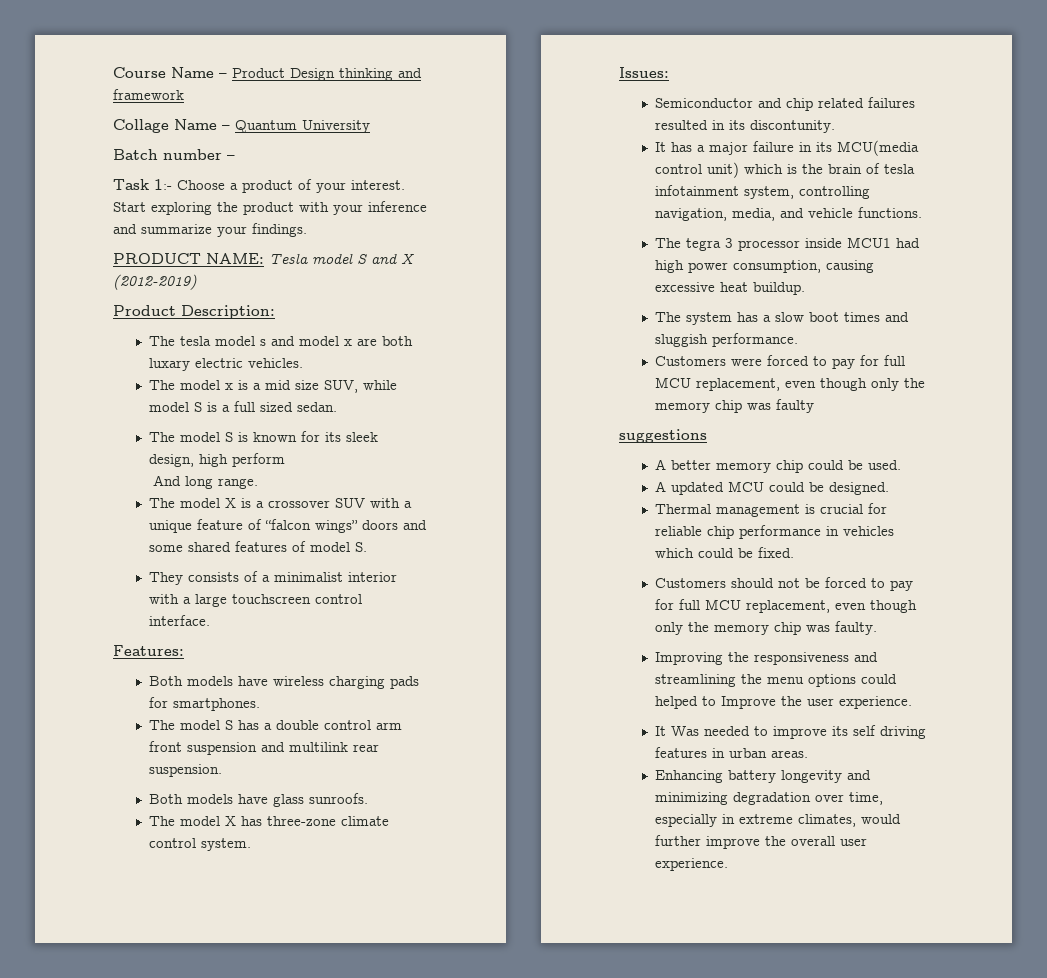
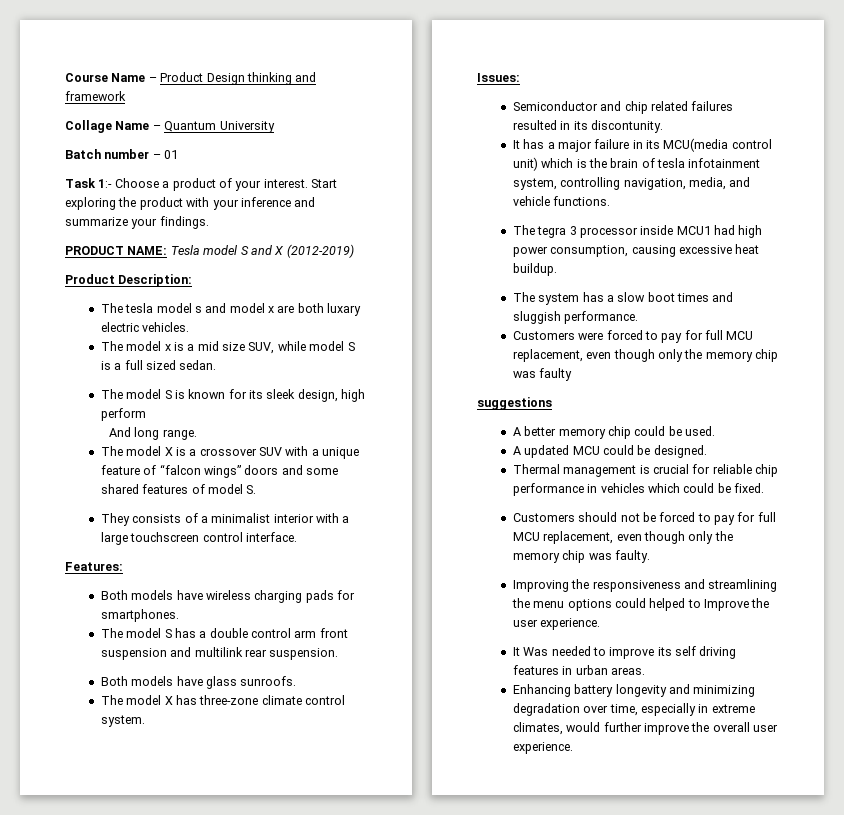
(235, 157) none -> [164,150,179,159] 01

